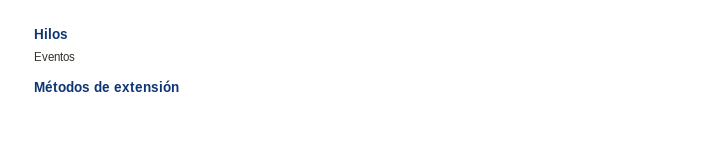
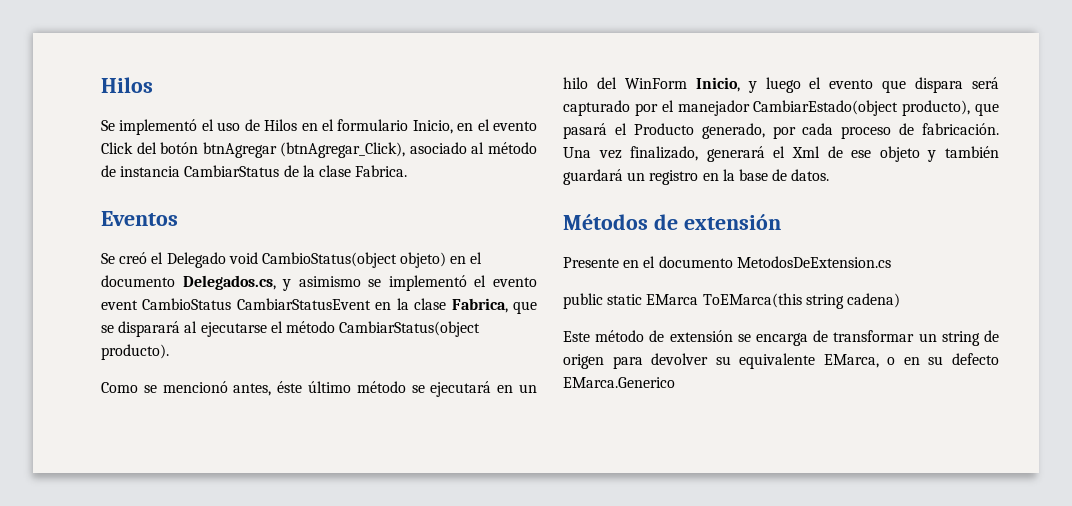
[34,52,75,61] [34,80,179,92] Eventos // Métodos de extensión -> [101,119,537,135] [101,142,537,158] [101,165,408,177] [101,211,178,226] [101,252,483,268] [101,275,537,291] [101,298,538,314] [101,321,481,337] [101,344,169,360] [101,381,538,397] [563,77,999,93] [563,100,999,116] [563,123,999,139] [563,146,999,162] [563,169,830,185] [563,214,781,230] [563,256,891,268] [563,293,900,309] [563,330,999,346] [563,353,999,369] [563,377,675,388] Se implementó el uso de Hilos en el formulario Inicio, en el evento Click del botón btnAgregar (btnAgregar_Click), asociado al método de instancia CambiarStatus de la clase Fabrica. // Eventos // Se creó el Delegado void CambioStatus(object objeto) en el documento Delegados.cs, y asimismo se implementó el evento event CambioStatus CambiarStatusEvent en la clase Fabrica, que se disparará al ejecutarse el método CambiarStatus(object producto). // Como se mencionó antes, éste último método se ejecutará en un hilo del WinForm Inicio, y luego el evento que dispara será capturado por el manejador CambiarEstado(object producto), que pasará el Producto generado, por cada proceso de fabricación. Una vez finalizado, generará el Xml de ese objeto y también guardará un registro en la base de datos. // Métodos de extensión // Presente en el documento MetodosDeExtension.cs // public static EMarca ToEMarca(this string cadena) // Este método de extensión se encarga de transformar un string de origen para devolver su equivalente EMarca, o en su defecto EMarca.Generico

